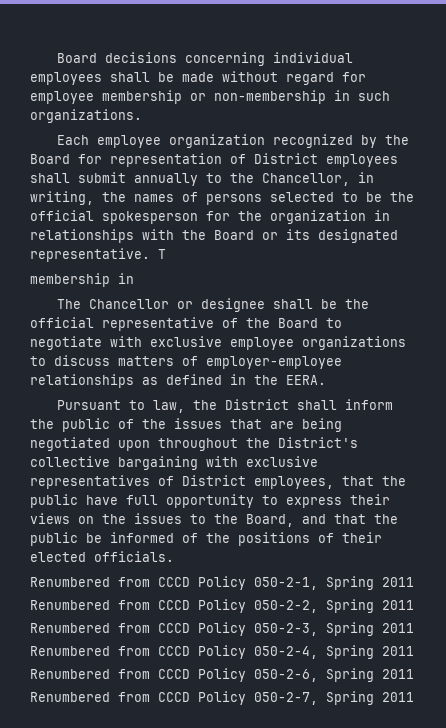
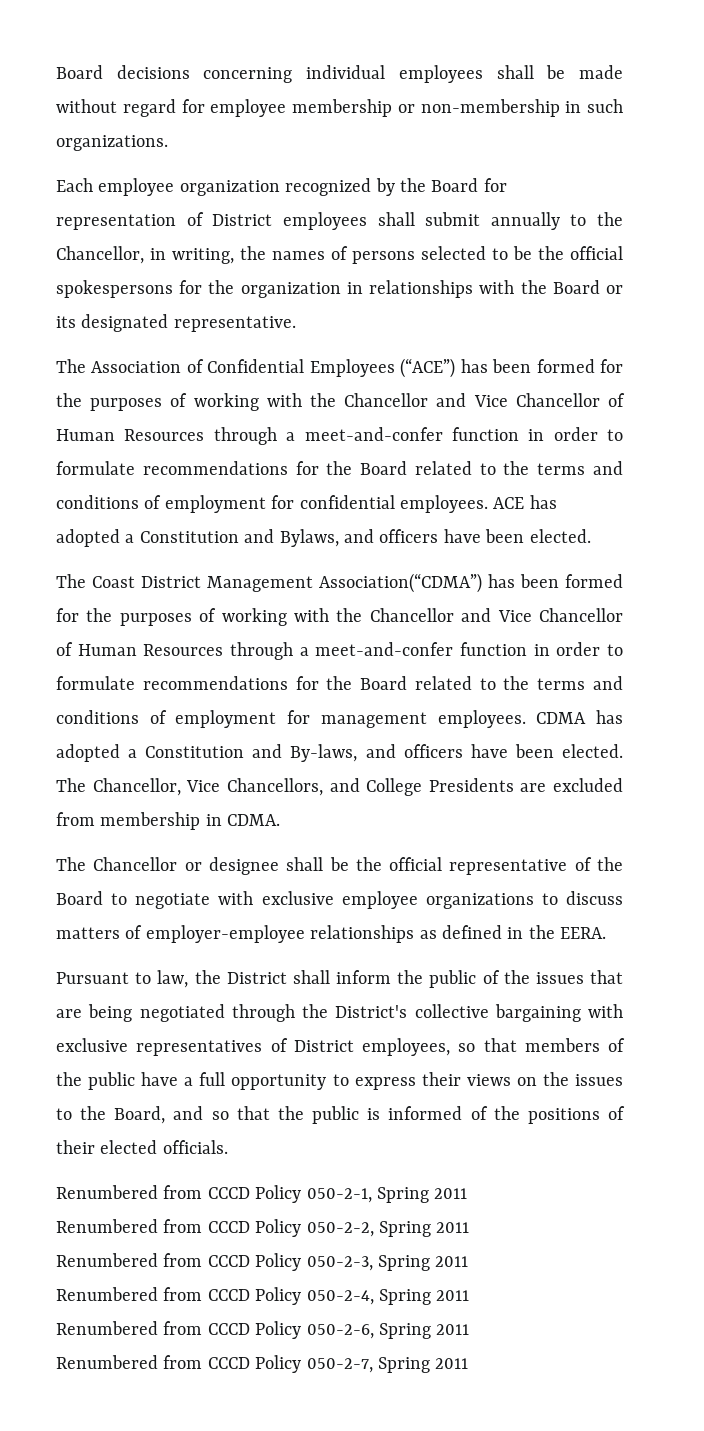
[102,211,198,224] spokesperson -> [56,280,173,298] spokespersons
[158,249,166,259] T // -> [56,358,623,378] [56,393,625,411] [56,427,623,445] [56,461,623,475] [56,495,557,513] [56,529,591,547] [56,573,623,593] [56,608,623,626] [56,642,623,660] [56,676,623,690] [56,710,623,728] [56,744,623,762] [56,778,623,796] [56,812,95,826] // The Association of Confidential Employees (“ACE”) has been formed for the purposes of working with the Chancellor and Vice Chancellor of Human Resources through a meet-and-confer function in order to formulate recommendations for the Board related to the terms and conditions of employment for confidential employees. ACE has adopted a Constitution and Bylaws, and officers have been elected. // The Coast District Management Association(“CDMA”) has been formed for the purposes of working with the Chancellor and Vice Chancellor of Human Resources through a meet-and-confer function in order to formulate recommendations for the Board related to the terms and conditions of employment for management employees. CDMA has adopted a Constitution and By-laws, and officers have been elected. The Chancellor, Vice Chancellors, and College Presidents are excluded from
(134, 278) none -> [227,814,281,826] CDMA.
[118,438,238,451] upon throughout -> [231,1004,295,1022] through
[342,476,374,486] that -> [458,1038,625,1052] so that members of
(118, 500) none -> [184,1077,194,1086] a
[334,514,398,524] [30,532,102,546] that the public be -> [211,1106,381,1124] so that the public is

